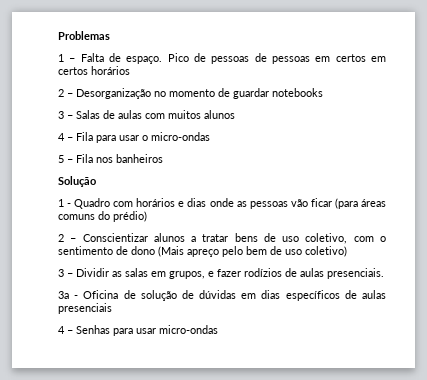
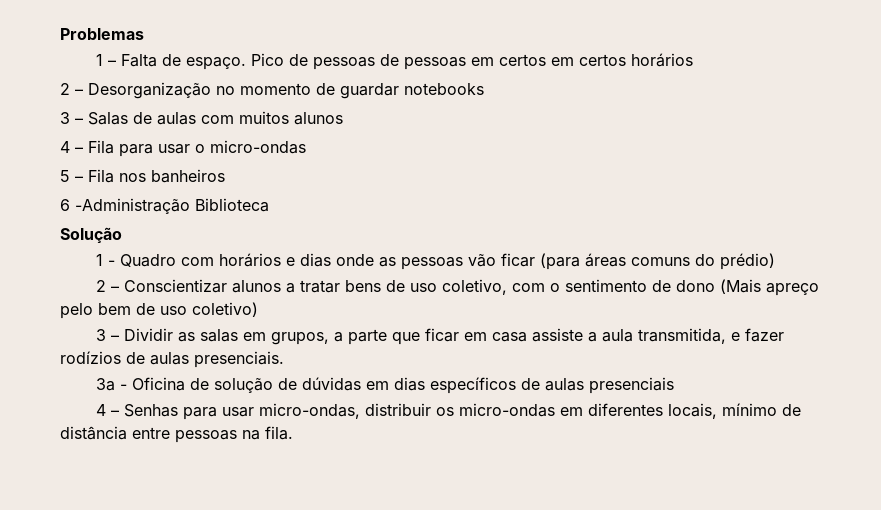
(163, 158) none -> [60,198,269,214] // 6 -Administração Biblioteca
(205, 275) none -> [334,328,727,345] a parte que ficar em casa assiste a aula transmitida,
[159,325,218,334] micro-ondas -> [259,403,802,419] [60,426,293,443] micro-ondas, distribuir os micro-ondas em diferentes locais, mínimo de distância entre pessoas na fila.

